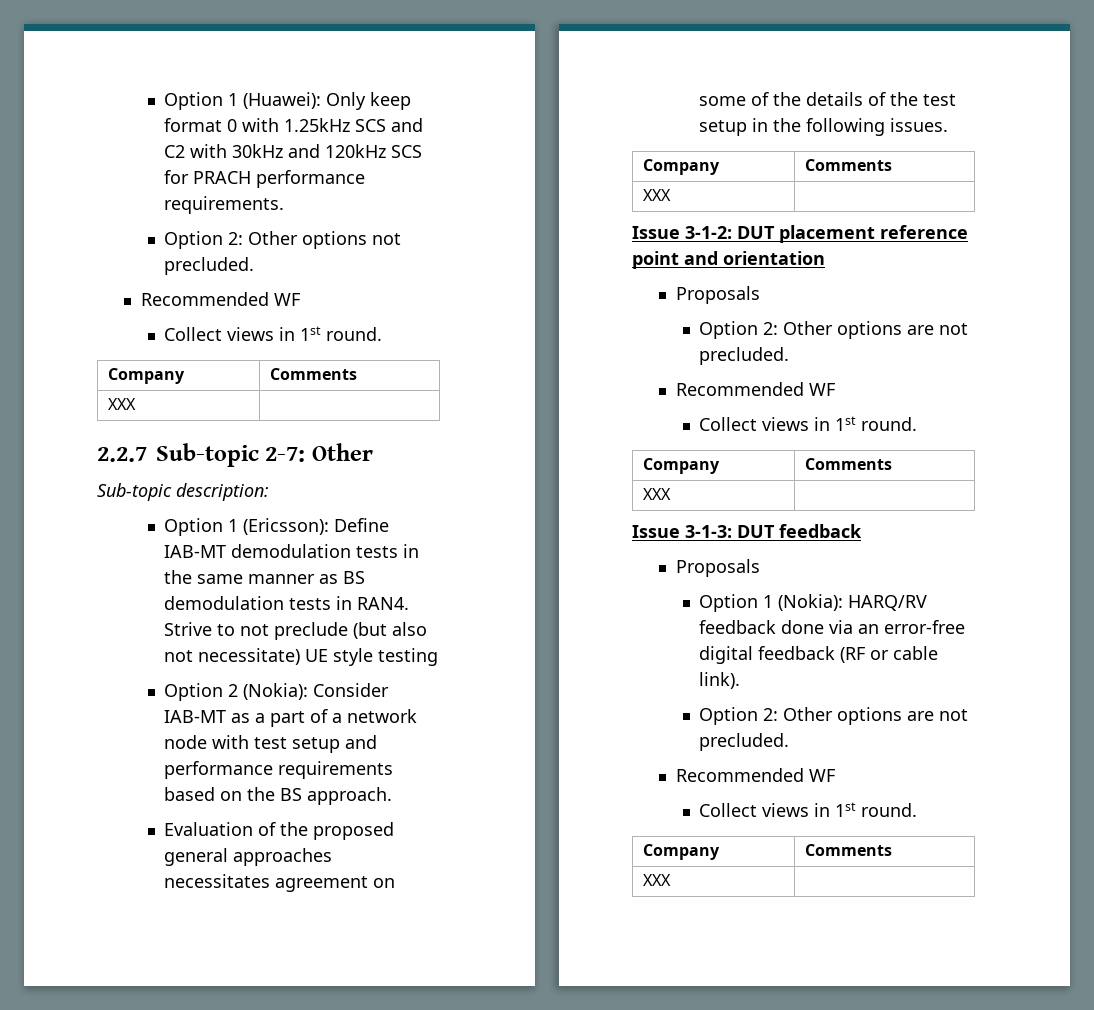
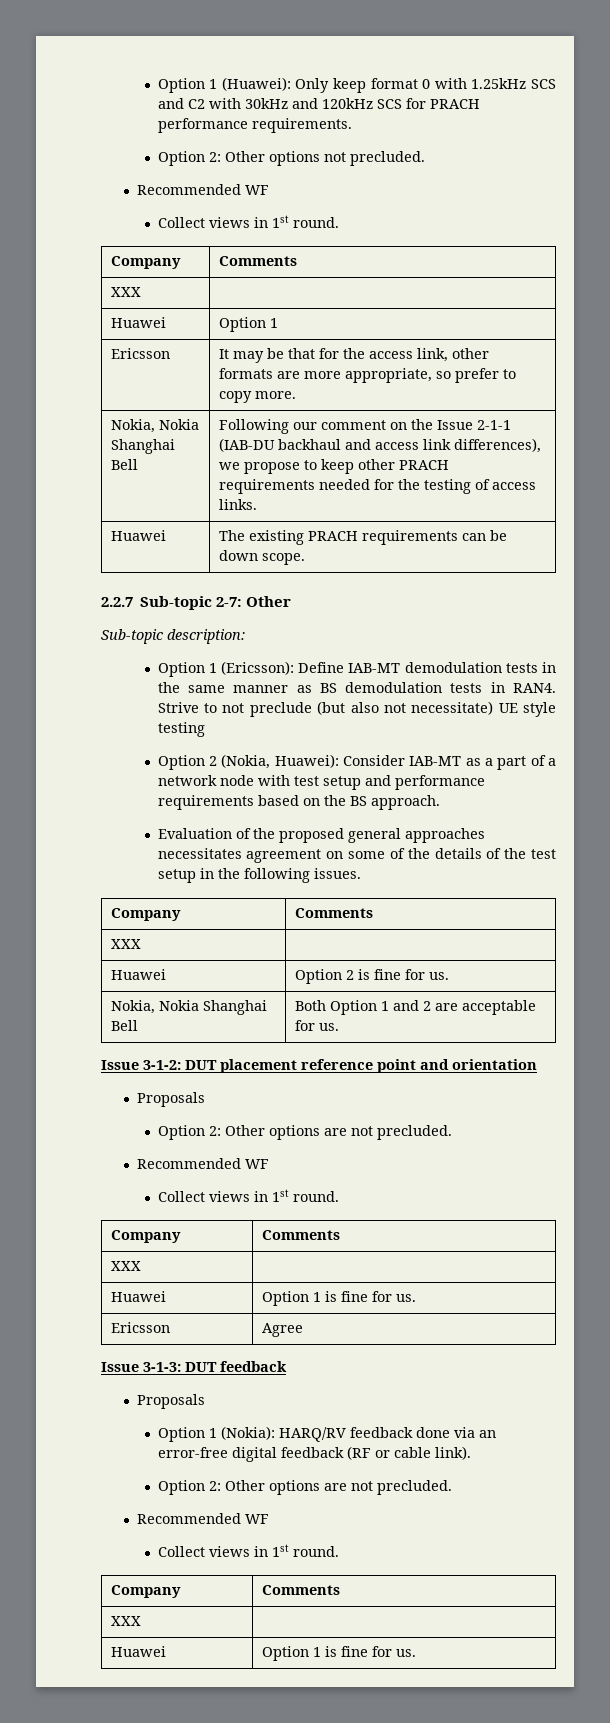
(137, 404) none -> [111,317,167,328] [219,317,279,332] [111,348,171,359] [219,348,490,363] [219,368,517,383] [219,391,297,403] [111,419,200,433] [111,439,176,454] [111,459,139,470] [219,419,512,434] [219,438,542,453] [219,459,450,474] [219,479,537,494] [219,499,258,510] [111,530,167,541] [219,530,508,545] [219,550,306,565] // Huawei | Option 1 // Ericsson | It may be that for the access link, other formats are more appropriate, so prefer to copy more. // Nokia, Nokia Shanghai Bell | Following our comment on the Issue 2-1-1 (IAB-DU backhaul and access link differences), we propose to keep other PRACH requirements needed for the testing of access links. // Huawei | The existing PRACH requirements can be down scope.
[243,683,309,700] (Nokia): -> [221,754,339,769] (Nokia, Huawei):
(672, 195) none -> [111,969,167,980] [295,969,450,984] [111,1000,268,1015] [111,1020,139,1031] [295,1000,537,1015] [295,1020,340,1031] // Huawei | Option 2 is fine for us. // Nokia, Nokia Shanghai Bell | Both Option 1 and 2 are acceptable for us.
(672, 494) none -> [111,1291,167,1302] [262,1291,417,1306] [111,1322,171,1333] [262,1323,304,1337] // Huawei | Option 1 is fine for us. // Ericsson | Agree
(672, 880) none -> [111,1646,167,1657] [262,1646,417,1661] // Huawei | Option 1 is fine for us.

